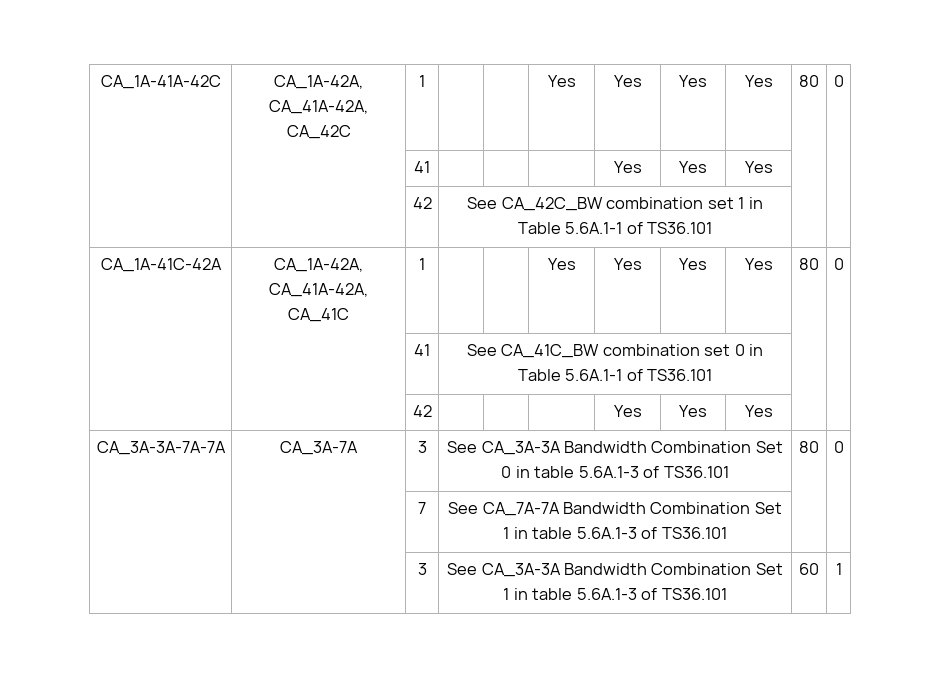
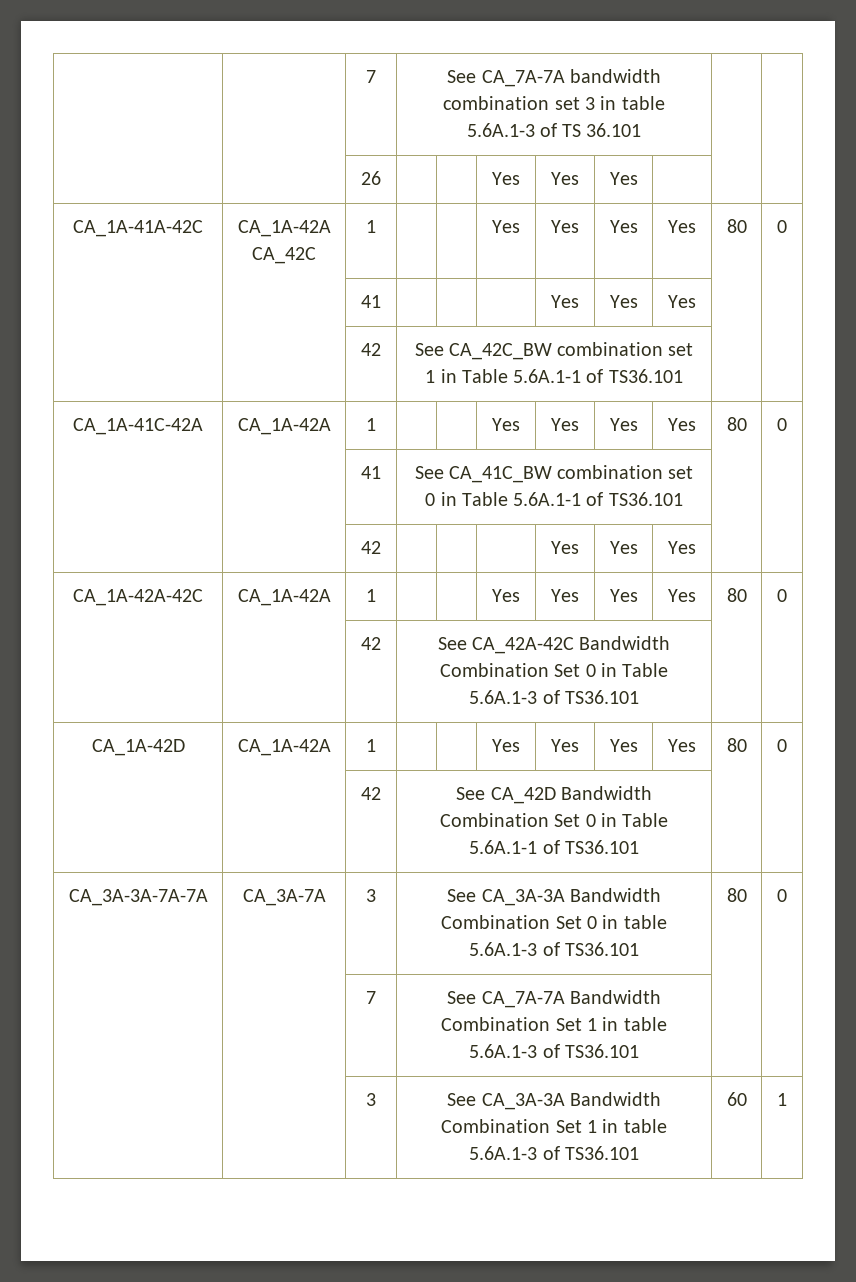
(100, 82) none -> [366,70,376,83] [447,69,661,87] [443,96,665,110] [466,123,642,137] [361,171,381,185] [492,172,520,185] [551,172,579,185] [609,172,638,185] | | 7 | See CA_7A-7A bandwidth combination set 3 in table 5.6A.1-3 of TS 36.101 | | // | | 26 | | | Yes | Yes | Yes | | | //
[274,75,363,89] [269,100,368,114] CA_1A-42A, CA_41A-42A, -> [237,220,331,237] CA_1A-42A
[274,258,363,272] [269,283,368,297] [288,308,349,322] CA_1A-42A, CA_41A-42A, CA_41C -> [237,418,331,435] CA_1A-42A
(773, 411) none -> [73,589,203,606] [237,589,331,606] [366,589,376,602] [492,589,520,602] [551,589,579,602] [609,589,638,602] [668,589,696,602] [726,588,747,602] [777,589,787,602] [361,637,381,650] [437,636,671,654] [439,663,669,677] [469,690,639,704] [91,739,185,756] [237,739,331,756] [366,739,376,752] [492,739,520,752] [551,739,579,752] [609,739,638,752] [668,739,696,752] [726,738,747,752] [777,739,787,752] [361,787,381,800] [456,786,652,804] [439,813,669,827] [469,840,639,854] // CA_1A-42A-42C | CA_1A-42A | 1 | | | Yes | Yes | Yes | Yes | 80 | 0 // | | 42 | See CA_42A-42C Bandwidth Combination Set 0 in Table 5.6A.1-3 of TS36.101 | | // CA_1A-42D | CA_1A-42A | 1 | | | Yes | Yes | Yes | Yes | 80 | 0 // | | 42 | See CA_42D Bandwidth Combination Set 0 in Table 5.6A.1-1 of TS36.101 | |

